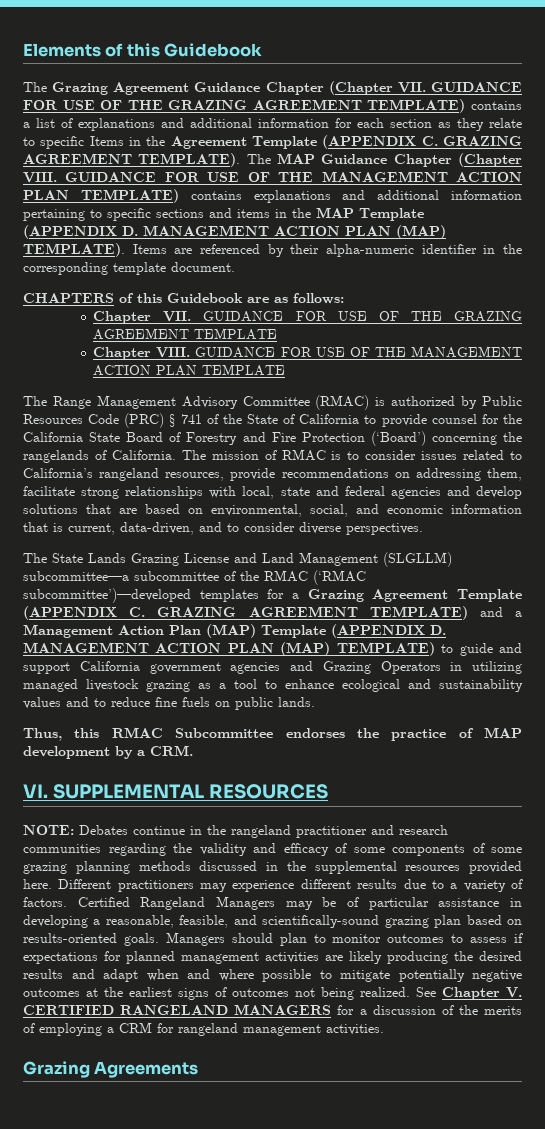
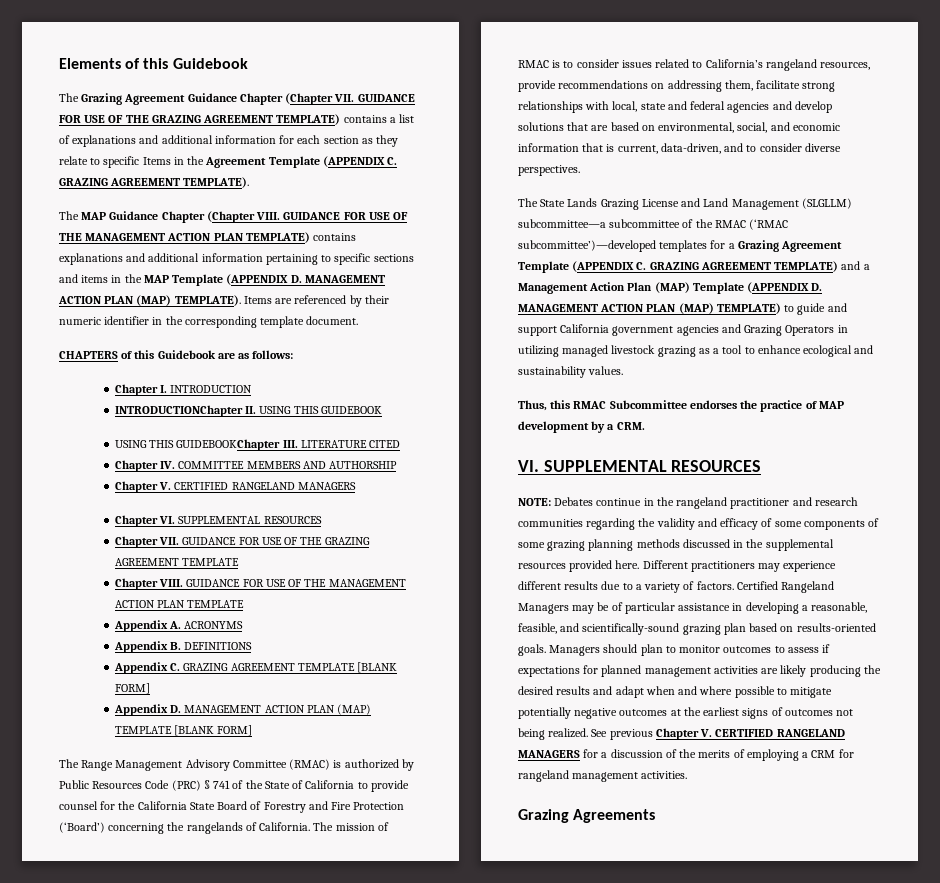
(241, 160) none -> (250, 182) //
[326,244,414,257] alpha-numeric -> [59,317,101,325] numeric
(344, 298) none -> [114,384,253,396] [114,405,382,417] [114,439,401,451] [114,460,398,472] [114,481,356,493] [114,515,322,527] // Chapter I. INTRODUCTION // INTRODUCTIONChapter II. USING THIS GUIDEBOOK // USING THIS GUIDEBOOKChapter III. LITERATURE CITED // Chapter IV. COMMITTEE MEMBERS AND AUTHORSHIP // Chapter V. CERTIFIED RANGELAND MANAGERS // Chapter VI. SUPPLEMENTAL RESOURCES
(286, 370) none -> [113,620,244,632] [113,641,253,653] [113,662,398,674] [114,683,150,694] [113,704,372,716] [114,725,253,736] // Appendix A. ACRONYMS // Appendix B. DEFINITIONS // Appendix C. GRAZING AGREEMENT TEMPLATE [BLANK FORM] // Appendix D. MANAGEMENT ACTION PLAN (MAP) TEMPLATE [BLANK FORM]
[23,697,315,710] values and to reduce fine fuels on public lands. -> [588,366,624,375] values.
(436, 992) none -> [609,729,653,740] previous

